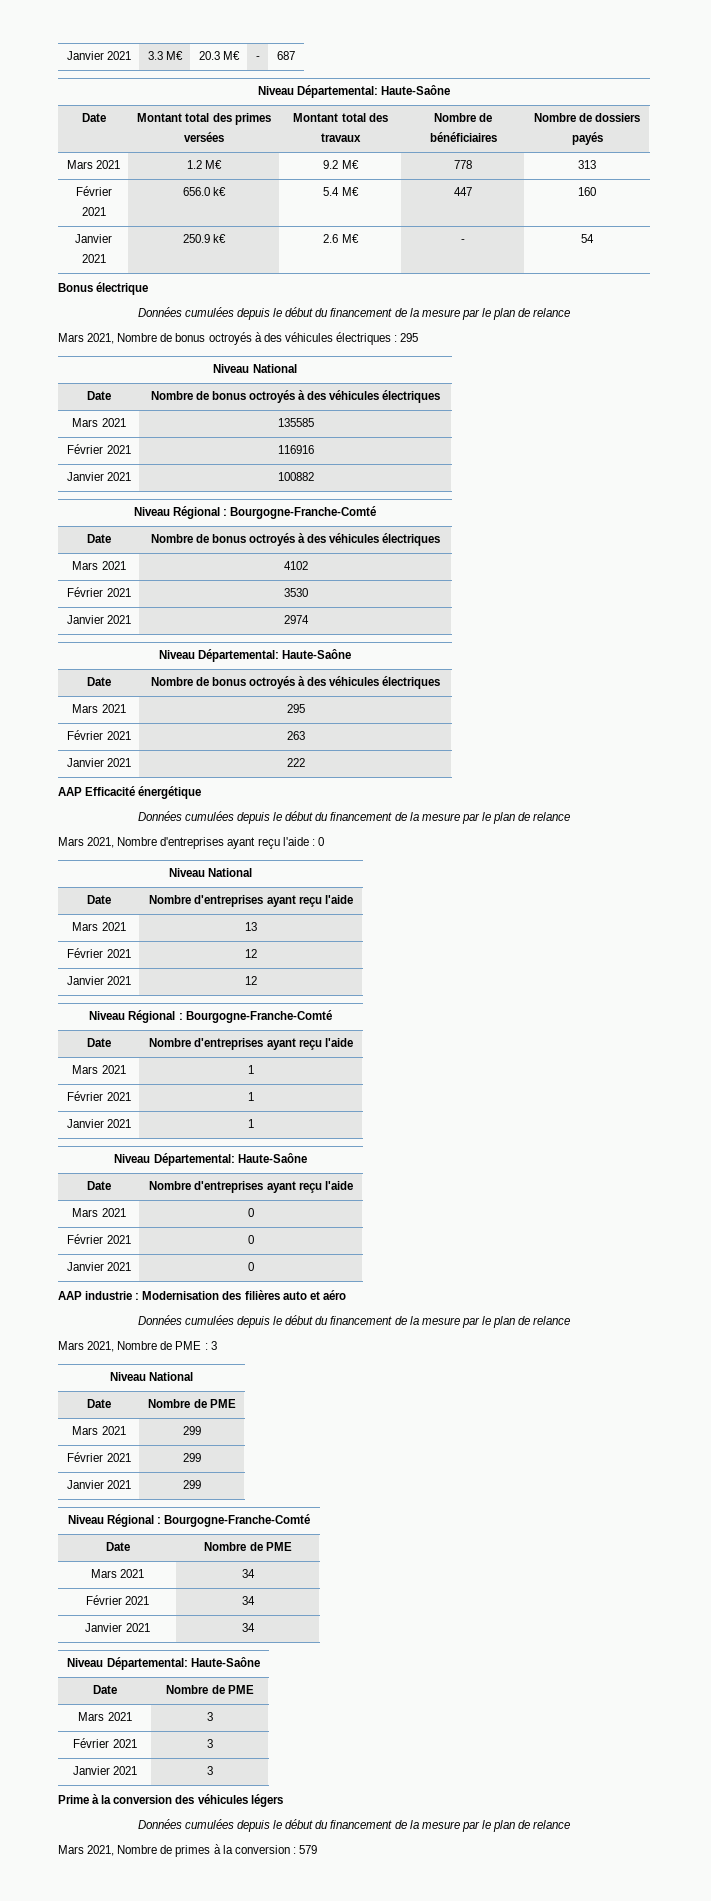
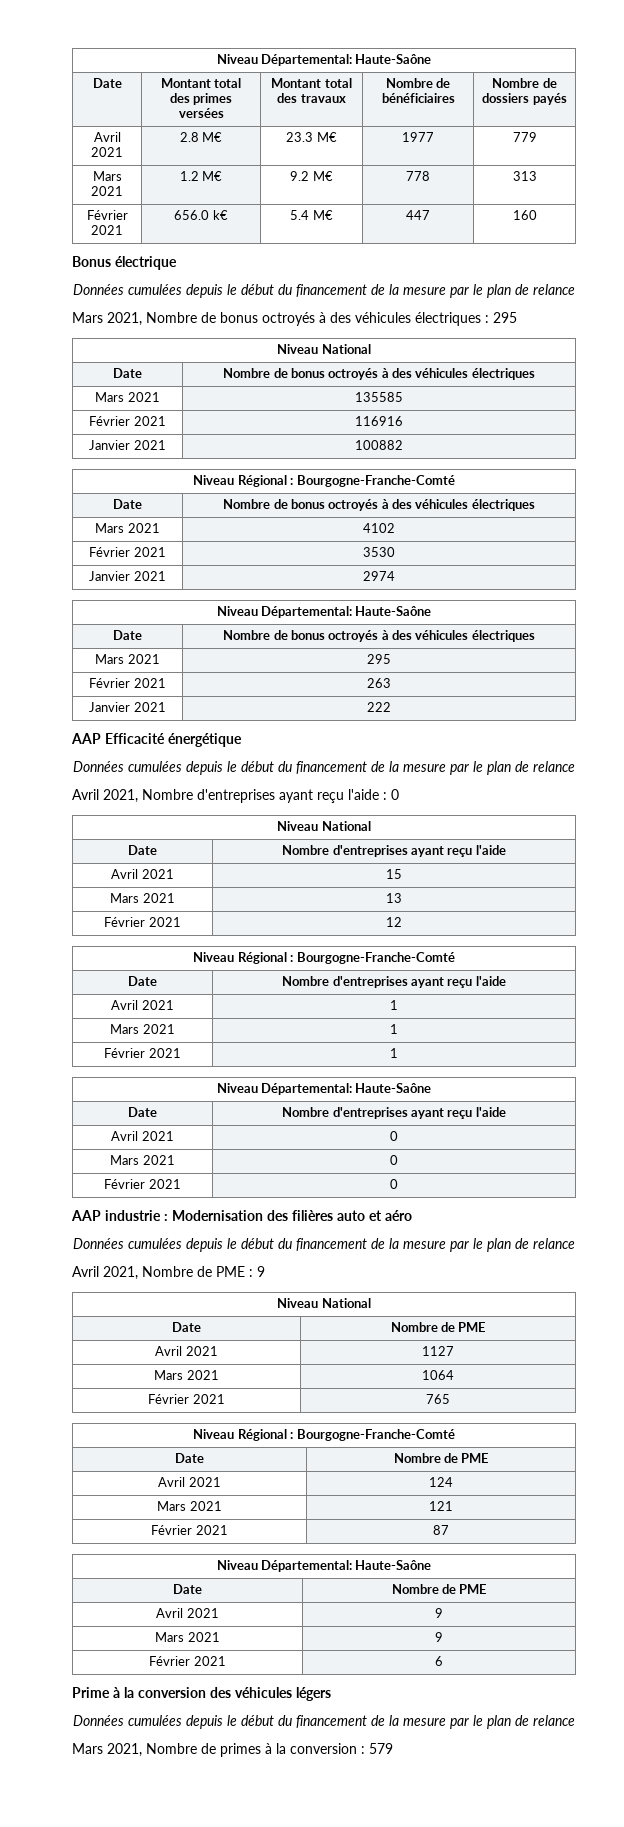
[66,51,132,60] [147,51,184,60] [198,51,241,60] [256,56,260,60] [277,51,295,60] Janvier 2021 | 3.3 M€ | 20.3 M€ | - | 687 // -> (216, 59) none
(603, 138) none -> [93,132,121,142] [91,147,123,157] [179,132,223,142] [286,132,337,142] [402,132,434,142] [512,132,537,142] // Avril 2021 | 2.8 M€ | 23.3 M€ | 1977 | 779
[75,234,112,243] [81,254,106,263] [182,234,227,243] [323,234,359,243] [461,239,465,243] [581,234,594,243] // Janvier 2021 | 250.9 k€ | 2.6 M€ | - | 54 -> (537, 215) none
[58,837,84,846] Mars -> [72,789,99,800] Avril
(353, 899) none -> [111,869,174,879] [386,869,402,879] // Avril 2021 | 15
[66,976,132,985] [245,976,257,985] // Janvier 2021 | 12 -> (402, 922) none
(353, 1042) none -> [111,1000,174,1010] [390,1000,398,1010] // Avril 2021 | 1
[66,1119,132,1128] [248,1119,254,1128] // Janvier 2021 | 1 -> (398, 1053) none
(353, 1185) none -> [111,1131,174,1141] [390,1131,398,1141] // Avril 2021 | 0
[66,1262,132,1271] [248,1262,254,1271] // Janvier 2021 | 0 -> (398, 1184) none
[58,1341,84,1350] Mars -> [72,1266,99,1277] Avril
[210,1341,217,1350] 3 -> [257,1266,265,1277] 9
[72,1426,126,1435] [183,1426,201,1435] [67,1452,131,1462] [183,1453,201,1462] [66,1480,132,1489] [183,1480,201,1489] // Mars 2021 | 299 // Février 2021 | 299 // Janvier 2021 | 299 -> [155,1346,218,1356] [422,1346,454,1356] [154,1370,219,1380] [422,1370,454,1380] [148,1394,225,1404] [426,1394,450,1404] // Avril 2021 | 1127 // Mars 2021 | 1064 // Février 2021 | 765
[90,1569,145,1578] [242,1569,255,1578] [85,1595,150,1605] [242,1596,255,1605] [85,1623,150,1632] [242,1623,255,1632] // Mars 2021 | 34 // Février 2021 | 34 // Janvier 2021 | 34 -> [158,1477,221,1487] [429,1477,453,1487] [157,1501,222,1511] [429,1501,453,1511] [151,1525,228,1535] [433,1525,449,1535] // Avril 2021 | 124 // Mars 2021 | 121 // Février 2021 | 87
[78,1712,132,1721] [207,1712,213,1721] [73,1738,137,1748] [207,1739,213,1748] [72,1766,138,1775] [207,1766,213,1775] // Mars 2021 | 3 // Février 2021 | 3 // Janvier 2021 | 3 -> [156,1608,219,1618] [435,1608,443,1618] [155,1632,220,1642] [435,1632,443,1642] [149,1656,226,1666] [435,1656,443,1666] // Avril 2021 | 9 // Mars 2021 | 9 // Février 2021 | 6

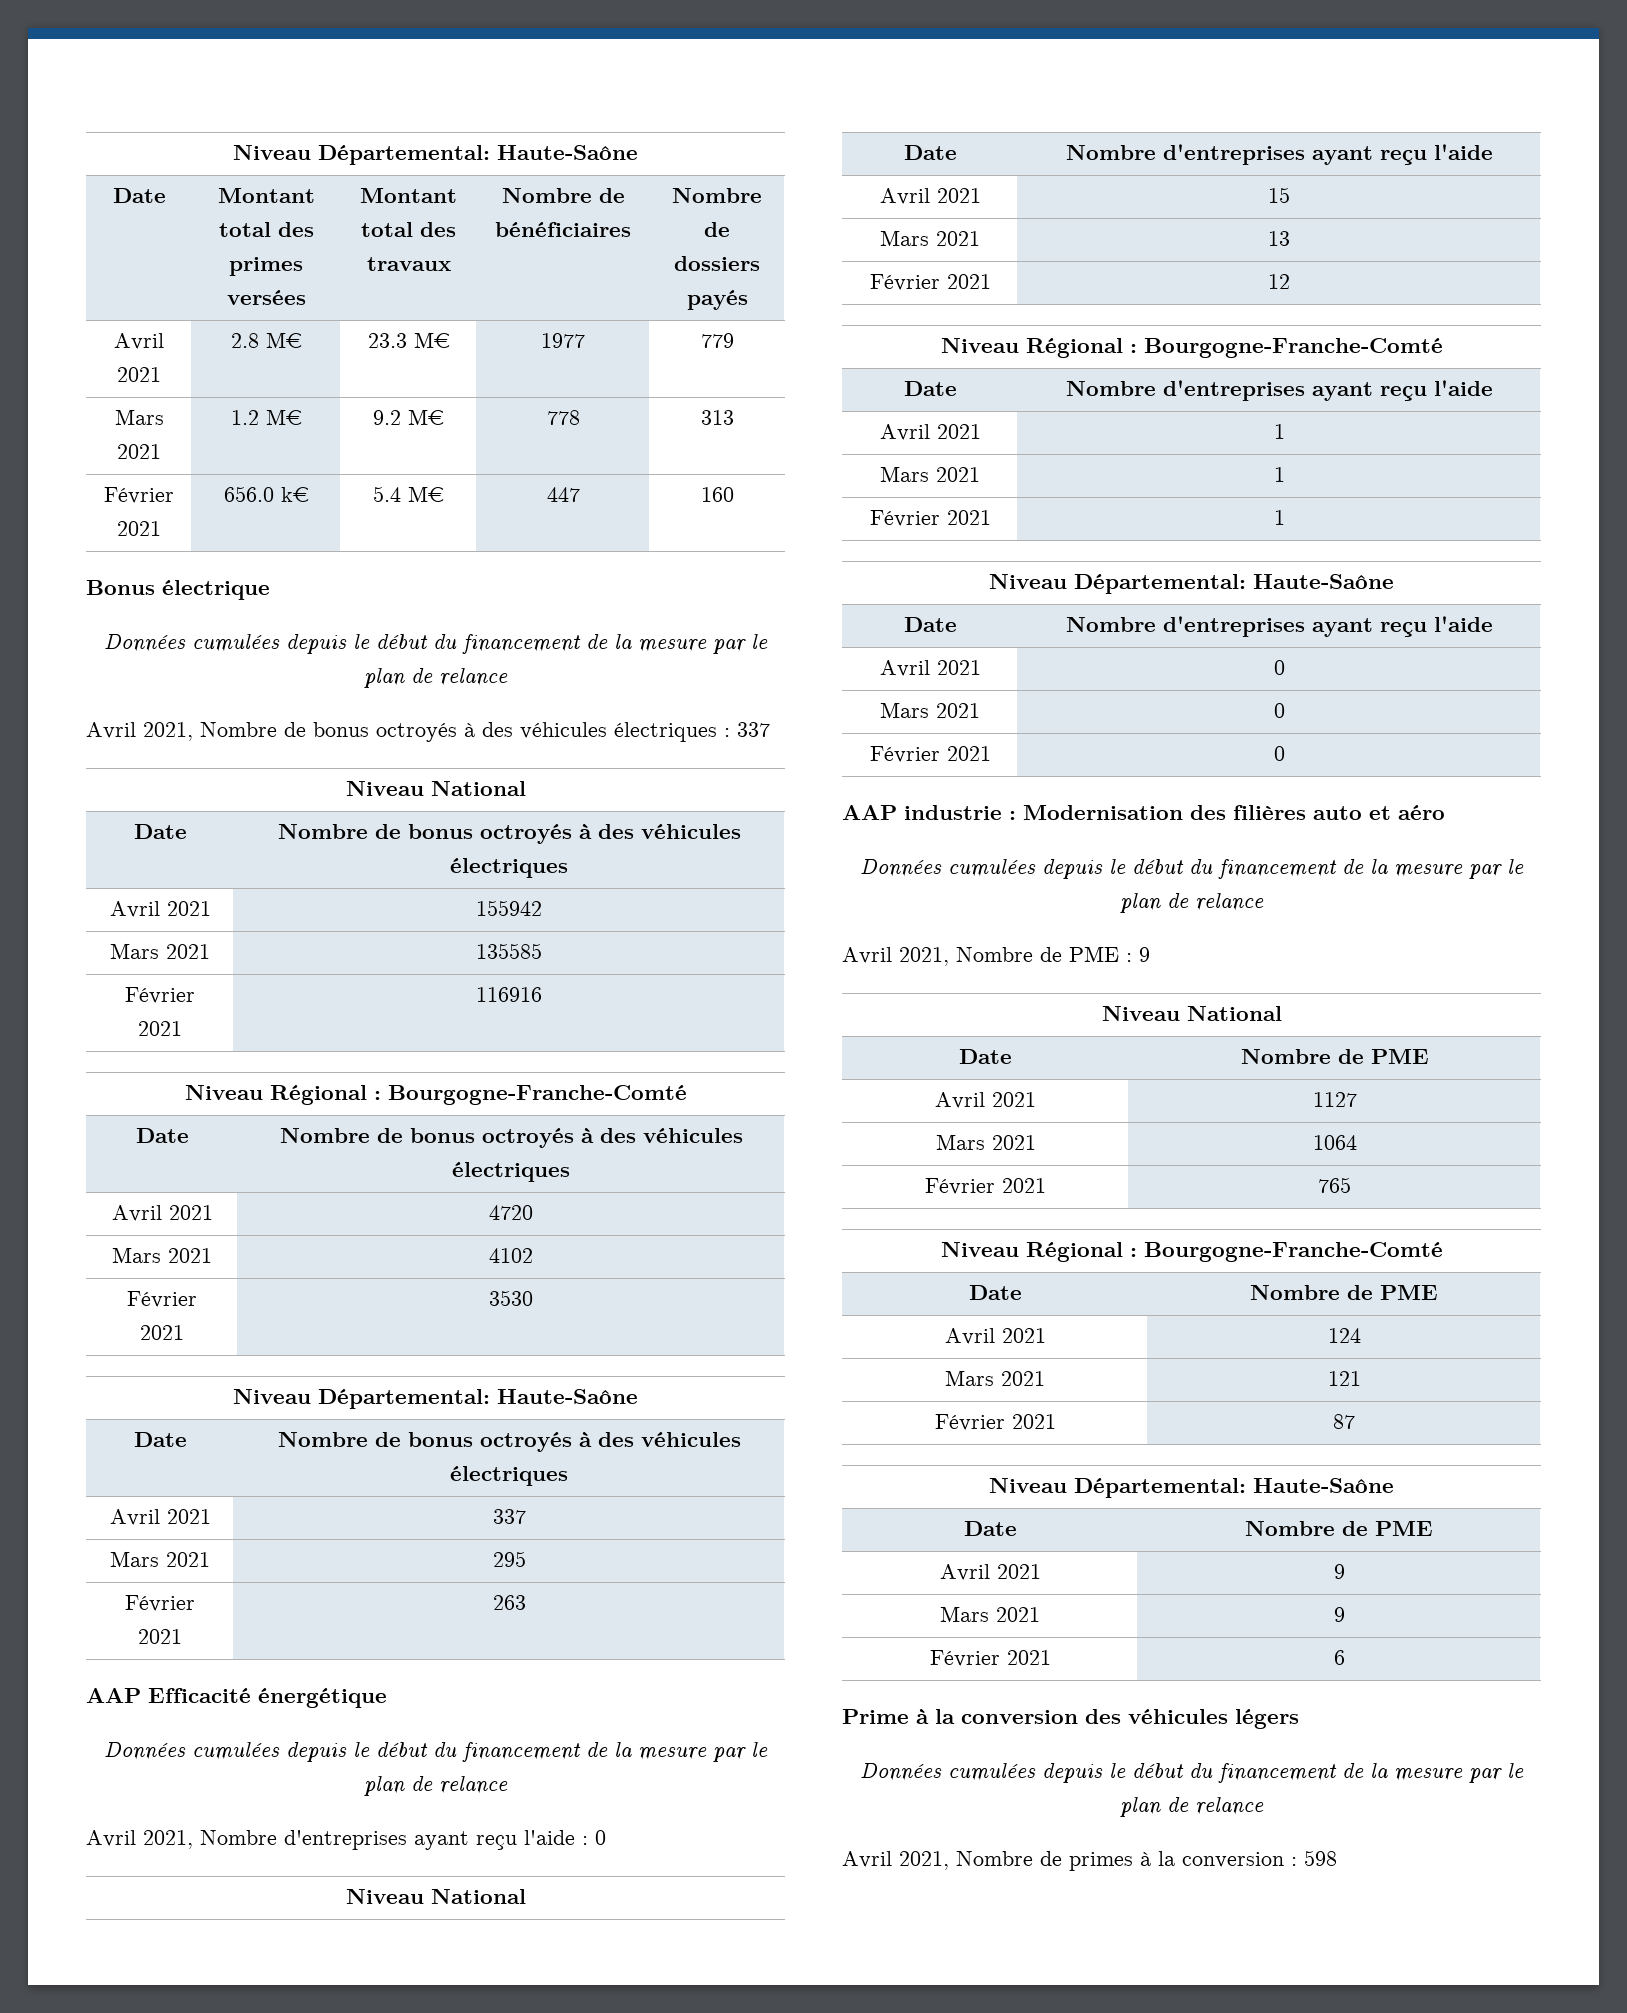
[72,312,103,323] Mars -> [86,722,136,739] Avril
[493,312,517,323] 295 -> [737,722,770,737] 337
(535, 374) none -> [109,901,211,918] [476,900,542,916] // Avril 2021 | 155942
[89,440,166,450] [355,440,403,450] // Janvier 2021 | 100882 -> (542, 994) none
(535, 505) none -> [111,1205,213,1222] [489,1205,533,1220] // Avril 2021 | 4720
[89,571,166,581] [363,571,395,581] // Janvier 2021 | 2974 -> (533, 1298) none
(535, 636) none -> [109,1509,211,1526] [492,1509,526,1524] // Avril 2021 | 337
[89,702,166,712] [367,702,391,712] // Janvier 2021 | 222 -> (526, 1602) none
[72,1743,103,1754] Mars -> [842,1851,892,1868] Avril
[369,1743,393,1754] 579 -> [1304,1850,1337,1866] 598

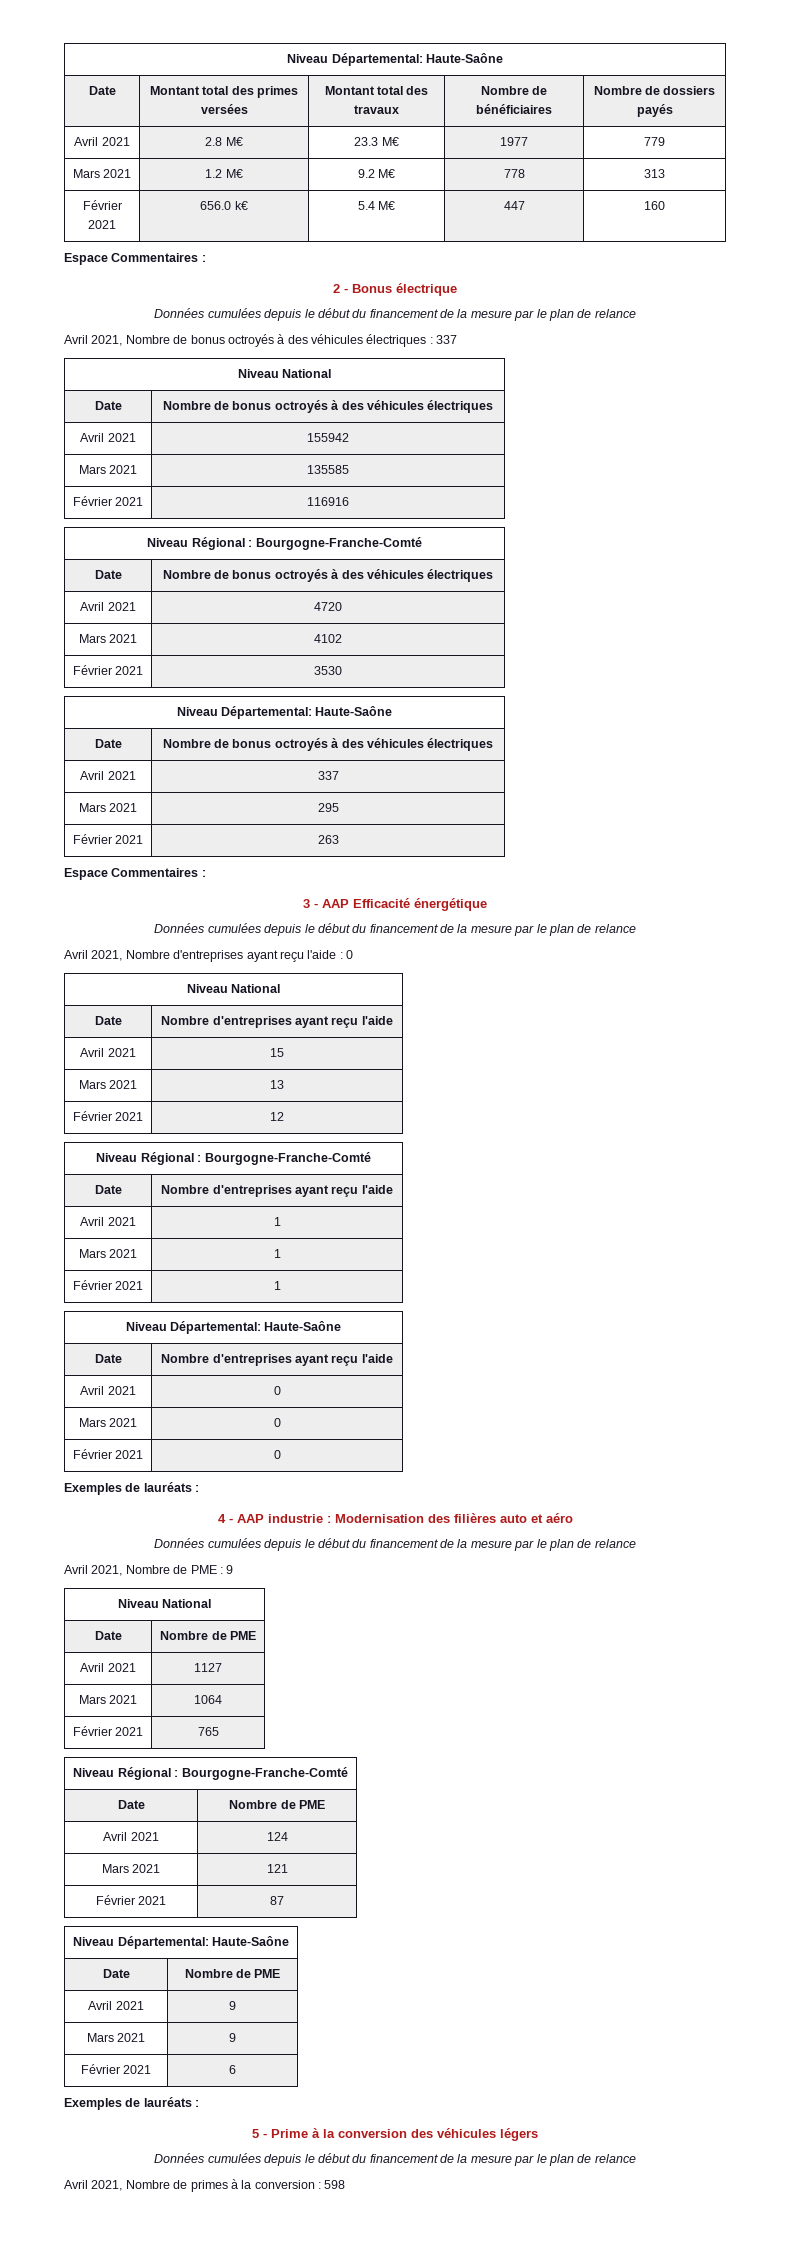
(734, 494) none -> [64,253,206,265] [333,284,348,293] Espace Commentaires : // 2 -
(526, 1602) none -> [64,868,206,880] [303,899,318,908] Espace Commentaires : // 3 -
(1285, 753) none -> [64,1482,200,1495] [217,1514,233,1523] Exemples de lauréats : // 4 -
(1345, 1657) none -> [64,2097,200,2110] [252,2129,267,2138] Exemples de lauréats : // 5 -

